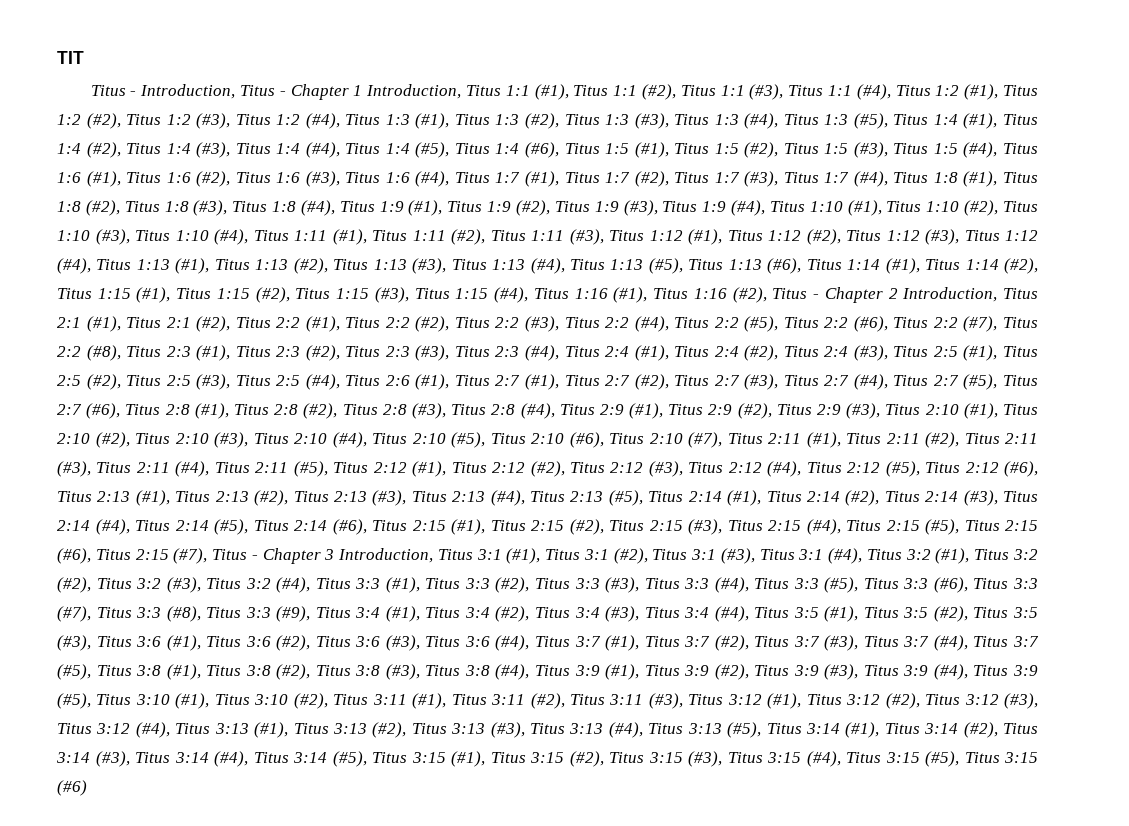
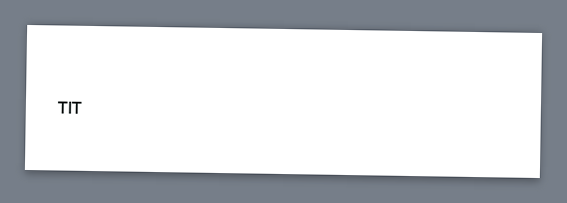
[90,84,1039,100] [57,113,1039,129] [57,142,1039,158] [57,171,1039,187] [57,200,1038,216] [57,229,1038,245] [57,258,1039,274] [57,287,1039,303] [57,316,1039,332] [57,345,1039,361] [57,374,1039,390] [57,403,1039,419] [57,432,1038,448] [57,461,1039,477] [57,490,1038,506] [57,519,1038,535] [57,548,1038,564] [57,577,1038,593] [57,606,1038,622] [57,635,1039,651] [57,664,1038,680] [57,693,1039,709] [57,722,1038,738] [56,751,1038,767] [57,780,87,796] // Titus - Introduction, Titus - Chapter 1 Introduction, Titus 1:1 (#1), Titus 1:1 (#2), Titus 1:1 (#3), Titus 1:1 (#4), Titus 1:2 (#1), Titus 1:2 (#2), Titus 1:2 (#3), Titus 1:2 (#4), Titus 1:3 (#1), Titus 1:3 (#2), Titus 1:3 (#3), Titus 1:3 (#4), Titus 1:3 (#5), Titus 1:4 (#1), Titus 1:4 (#2), Titus 1:4 (#3), Titus 1:4 (#4), Titus 1:4 (#5), Titus 1:4 (#6), Titus 1:5 (#1), Titus 1:5 (#2), Titus 1:5 (#3), Titus 1:5 (#4), Titus 1:6 (#1), Titus 1:6 (#2), Titus 1:6 (#3), Titus 1:6 (#4), Titus 1:7 (#1), Titus 1:7 (#2), Titus 1:7 (#3), Titus 1:7 (#4), Titus 1:8 (#1), Titus 1:8 (#2), Titus 1:8 (#3), Titus 1:8 (#4), Titus 1:9 (#1), Titus 1:9 (#2), Titus 1:9 (#3), Titus 1:9 (#4), Titus 1:10 (#1), Titus 1:10 (#2), Titus 1:10 (#3), Titus 1:10 (#4), Titus 1:11 (#1), Titus 1:11 (#2), Titus 1:11 (#3), Titus 1:12 (#1), Titus 1:12 (#2), Titus 1:12 (#3), Titus 1:12 (#4), Titus 1:13 (#1), Titus 1:13 (#2), Titus 1:13 (#3), Titus 1:13 (#4), Titus 1:13 (#5), Titus 1:13 (#6), Titus 1:14 (#1), Titus 1:14 (#2), Titus 1:15 (#1), Titus 1:15 (#2), Titus 1:15 (#3), Titus 1:15 (#4), Titus 1:16 (#1), Titus 1:16 (#2), Titus - Chapter 2 Introduction, Titus 2:1 (#1), Titus 2:1 (#2), Titus 2:2 (#1), Titus 2:2 (#2), Titus 2:2 (#3), Titus 2:2 (#4), Titus 2:2 (#5), Titus 2:2 (#6), Titus 2:2 (#7), Titus 2:2 (#8), Titus 2:3 (#1), Titus 2:3 (#2), Titus 2:3 (#3), Titus 2:3 (#4), Titus 2:4 (#1), Titus 2:4 (#2), Titus 2:4 (#3), Titus 2:5 (#1), Titus 2:5 (#2), Titus 2:5 (#3), Titus 2:5 (#4), Titus 2:6 (#1), Titus 2:7 (#1), Titus 2:7 (#2), Titus 2:7 (#3), Titus 2:7 (#4), Titus 2:7 (#5), Titus 2:7 (#6), Titus 2:8 (#1), Titus 2:8 (#2), Titus 2:8 (#3), Titus 2:8 (#4), Titus 2:9 (#1), Titus 2:9 (#2), Titus 2:9 (#3), Titus 2:10 (#1), Titus 2:10 (#2), Titus 2:10 (#3), Titus 2:10 (#4), Titus 2:10 (#5), Titus 2:10 (#6), Titus 2:10 (#7), Titus 2:11 (#1), Titus 2:11 (#2), Titus 2:11 (#3), Titus 2:11 (#4), Titus 2:11 (#5), Titus 2:12 (#1), Titus 2:12 (#2), Titus 2:12 (#3), Titus 2:12 (#4), Titus 2:12 (#5), Titus 2:12 (#6), Titus 2:13 (#1), Titus 2:13 (#2), Titus 2:13 (#3), Titus 2:13 (#4), Titus 2:13 (#5), Titus 2:14 (#1), Titus 2:14 (#2), Titus 2:14 (#3), Titus 2:14 (#4), Titus 2:14 (#5), Titus 2:14 (#6), Titus 2:15 (#1), Titus 2:15 (#2), Titus 2:15 (#3), Titus 2:15 (#4), Titus 2:15 (#5), Titus 2:15 (#6), Titus 2:15 (#7), Titus - Chapter 3 Introduction, Titus 3:1 (#1), Titus 3:1 (#2), Titus 3:1 (#3), Titus 3:1 (#4), Titus 3:2 (#1), Titus 3:2 (#2), Titus 3:2 (#3), Titus 3:2 (#4), Titus 3:3 (#1), Titus 3:3 (#2), Titus 3:3 (#3), Titus 3:3 (#4), Titus 3:3 (#5), Titus 3:3 (#6), Titus 3:3 (#7), Titus 3:3 (#8), Titus 3:3 (#9), Titus 3:4 (#1), Titus 3:4 (#2), Titus 3:4 (#3), Titus 3:4 (#4), Titus 3:5 (#1), Titus 3:5 (#2), Titus 3:5 (#3), Titus 3:6 (#1), Titus 3:6 (#2), Titus 3:6 (#3), Titus 3:6 (#4), Titus 3:7 (#1), Titus 3:7 (#2), Titus 3:7 (#3), Titus 3:7 (#4), Titus 3:7 (#5), Titus 3:8 (#1), Titus 3:8 (#2), Titus 3:8 (#3), Titus 3:8 (#4), Titus 3:9 (#1), Titus 3:9 (#2), Titus 3:9 (#3), Titus 3:9 (#4), Titus 3:9 (#5), Titus 3:10 (#1), Titus 3:10 (#2), Titus 3:11 (#1), Titus 3:11 (#2), Titus 3:11 (#3), Titus 3:12 (#1), Titus 3:12 (#2), Titus 3:12 (#3), Titus 3:12 (#4), Titus 3:13 (#1), Titus 3:13 (#2), Titus 3:13 (#3), Titus 3:13 (#4), Titus 3:13 (#5), Titus 3:14 (#1), Titus 3:14 (#2), Titus 3:14 (#3), Titus 3:14 (#4), Titus 3:14 (#5), Titus 3:15 (#1), Titus 3:15 (#2), Titus 3:15 (#3), Titus 3:15 (#4), Titus 3:15 (#5), Titus 3:15 (#6) -> (82, 107) none

